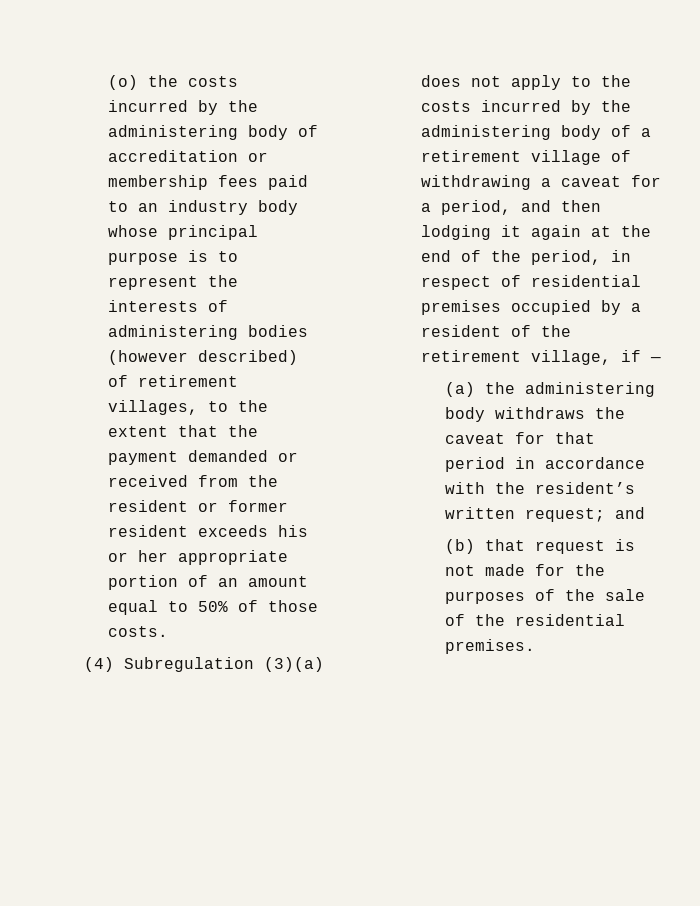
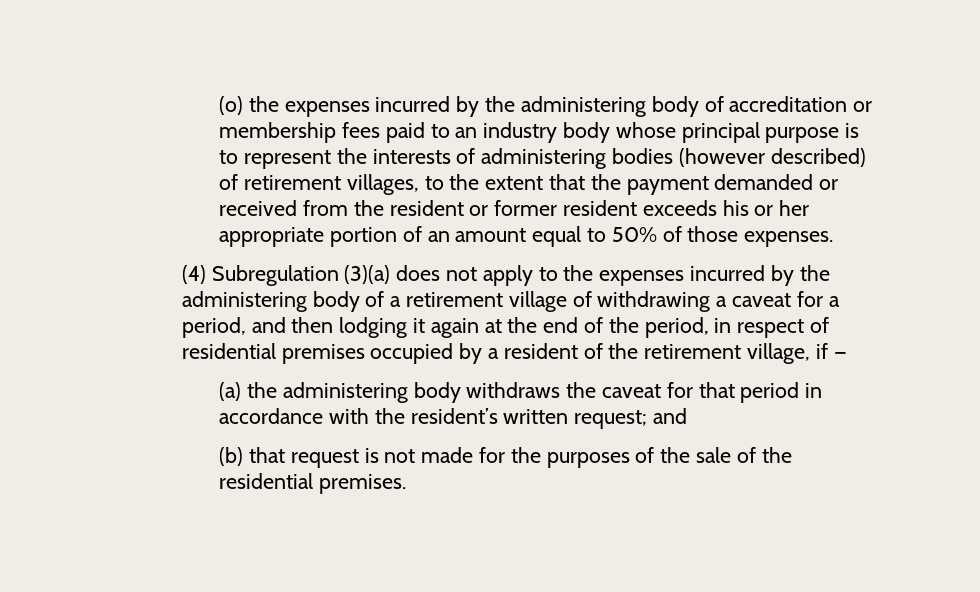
[188,76,239,87] costs -> [284,101,370,117] expenses
[108,626,169,637] costs. -> [744,231,834,247] expenses.
[421,101,472,112] costs -> [599,270,685,286] expenses

